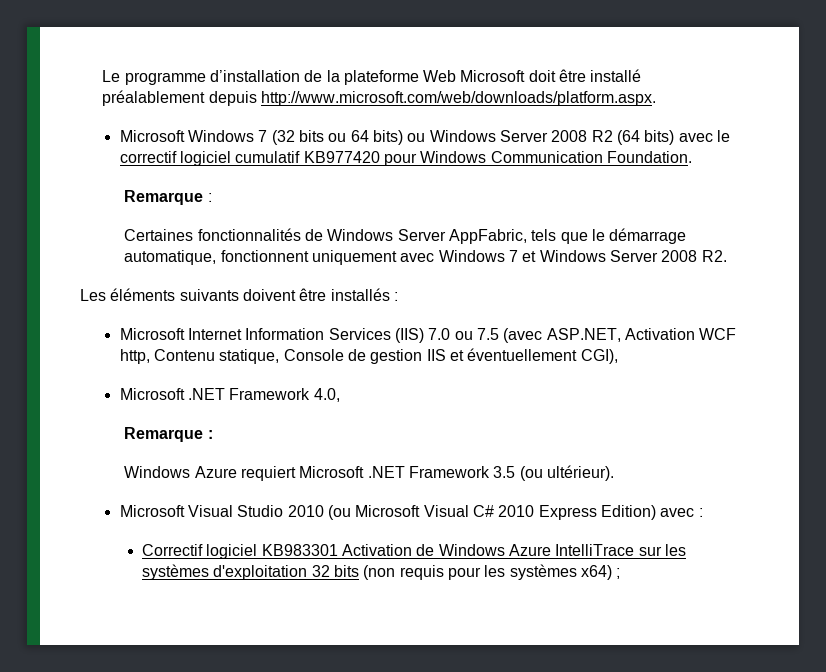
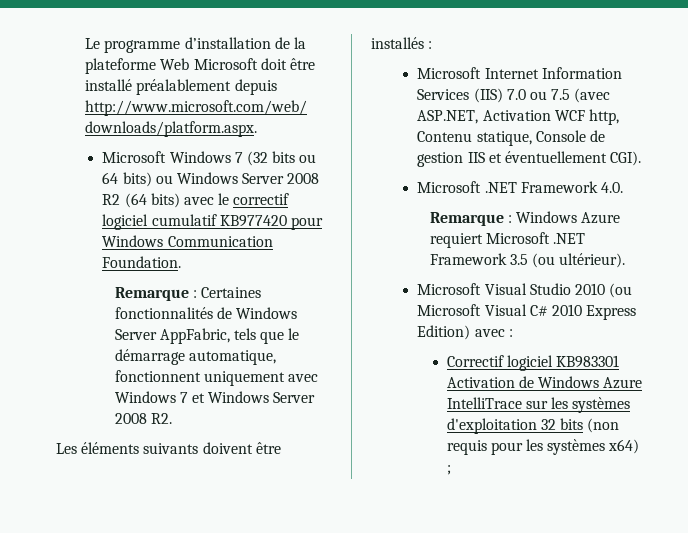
(212, 197) // -> (197, 294) none
[580,349,618,364] [119,388,340,402] [124,427,213,442] CGI), // Microsoft .NET Framework 4.0, // Remarque : // -> [610,151,642,166] [417,181,623,193] [429,212,512,226] CGI). // Microsoft .NET Framework 4.0. // Remarque :

